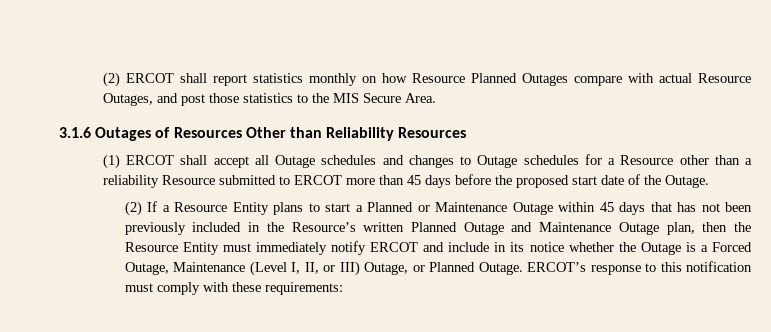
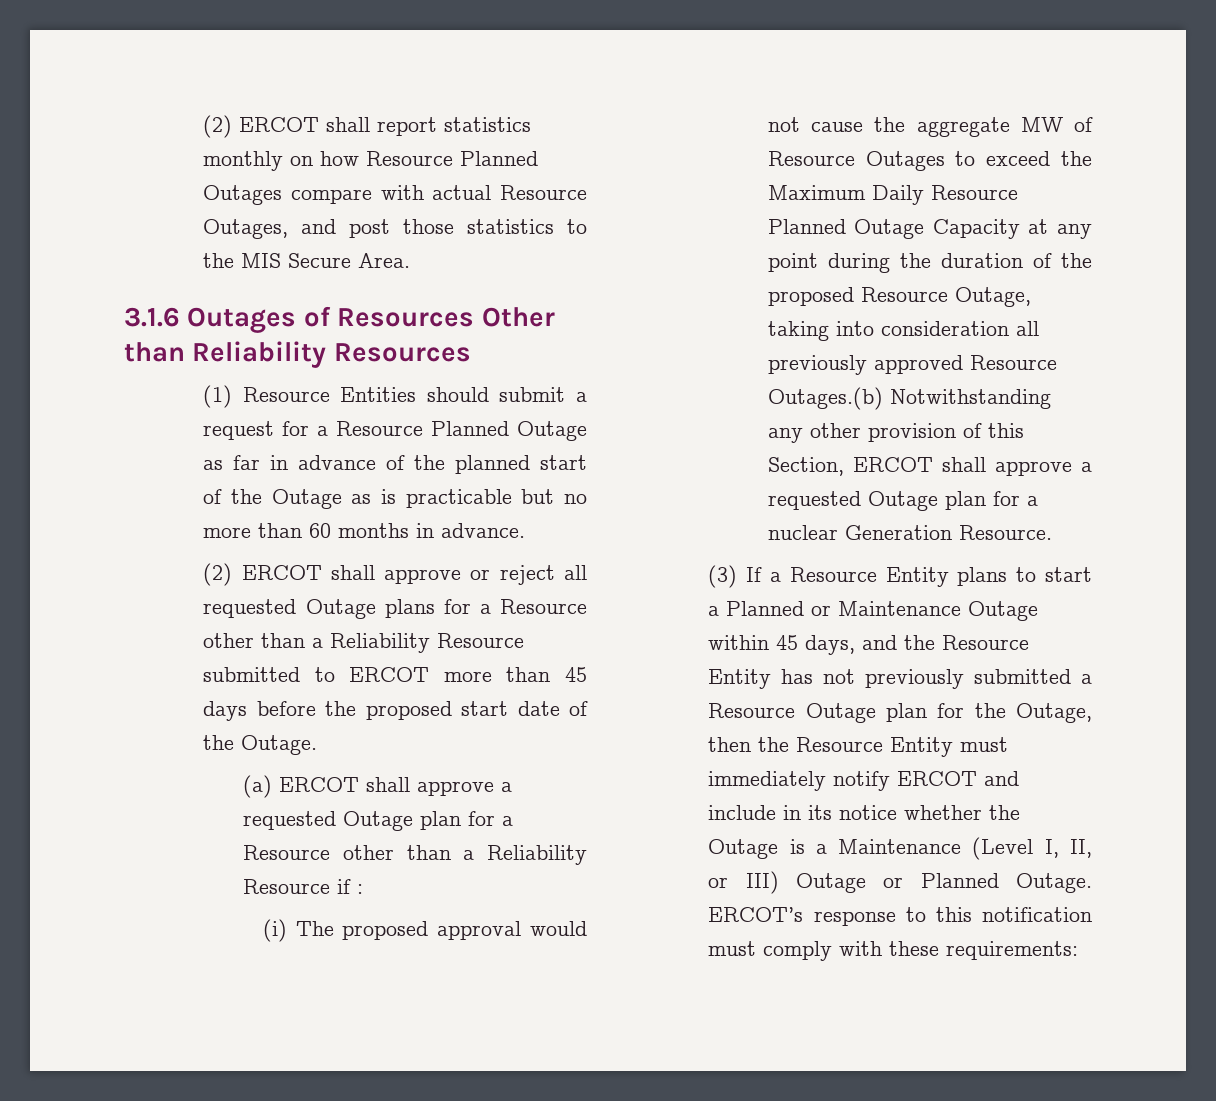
[126,154,752,168] [102,175,159,188] ERCOT shall accept all Outage schedules and changes to Outage schedules for a Resource other than a reliability -> [242,387,587,402] [203,421,587,441] [203,455,587,474] [203,489,587,509] [203,523,526,538] [203,563,587,586] [203,599,587,619] [203,633,431,653] Resource Entities should submit a request for a Resource Planned Outage as far in advance of the planned start of the Outage as is practicable but no more than 60 months in advance. // (2) ERCOT shall approve or reject all requested Outage plans for a Resource other than a Reliability
[124,201,142,216] (2) -> [243,775,513,798] [243,811,514,831] [243,845,587,865] [243,879,364,894] [262,919,587,942] [767,117,1093,137] [767,151,1092,171] [767,185,1018,205] [767,219,1092,239] [767,253,1092,273] [767,287,1031,307] [767,321,1039,341] [767,355,1057,375] [767,387,1051,410] [767,423,1024,443] [767,457,1092,476] [767,491,1038,511] [767,525,1052,540] [708,565,738,588] (a) ERCOT shall approve a requested Outage plan for a Resource other than a Reliability Resource if : // (i) The proposed approval would not cause the aggregate MW of Resource Outages to exceed the Maximum Daily Resource Planned Outage Capacity at any point during the duration of the proposed Resource Outage, taking into consideration all previously approved Resource Outages.(b) Notwithstanding any other provision of this Section, ERCOT shall approve a requested Outage plan for a nuclear Generation Resource. // (3)
[619,202,752,215] [124,222,695,235] days that has not been previously included in the Resource’s written Planned Outage and Maintenance Outage plan, -> [805,635,1030,655] [708,669,1092,689] [708,703,1092,723] days, and the Resource Entity has not previously submitted a Resource Outage plan for the Outage,
[712,242,752,252] [124,262,169,275] Forced Outage, -> (827, 849) none
[364,262,409,275] Outage, -> [796,873,867,893] Outage

